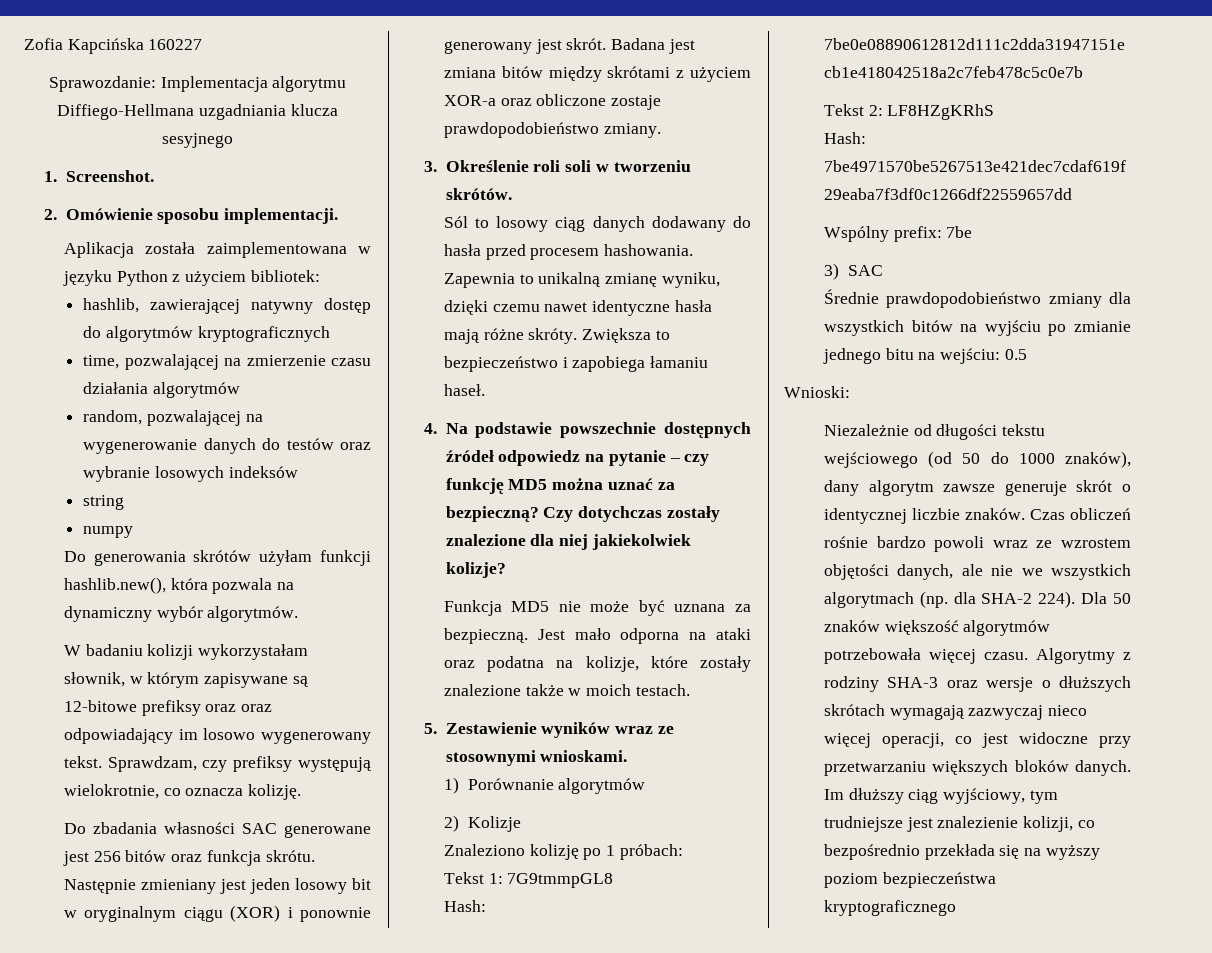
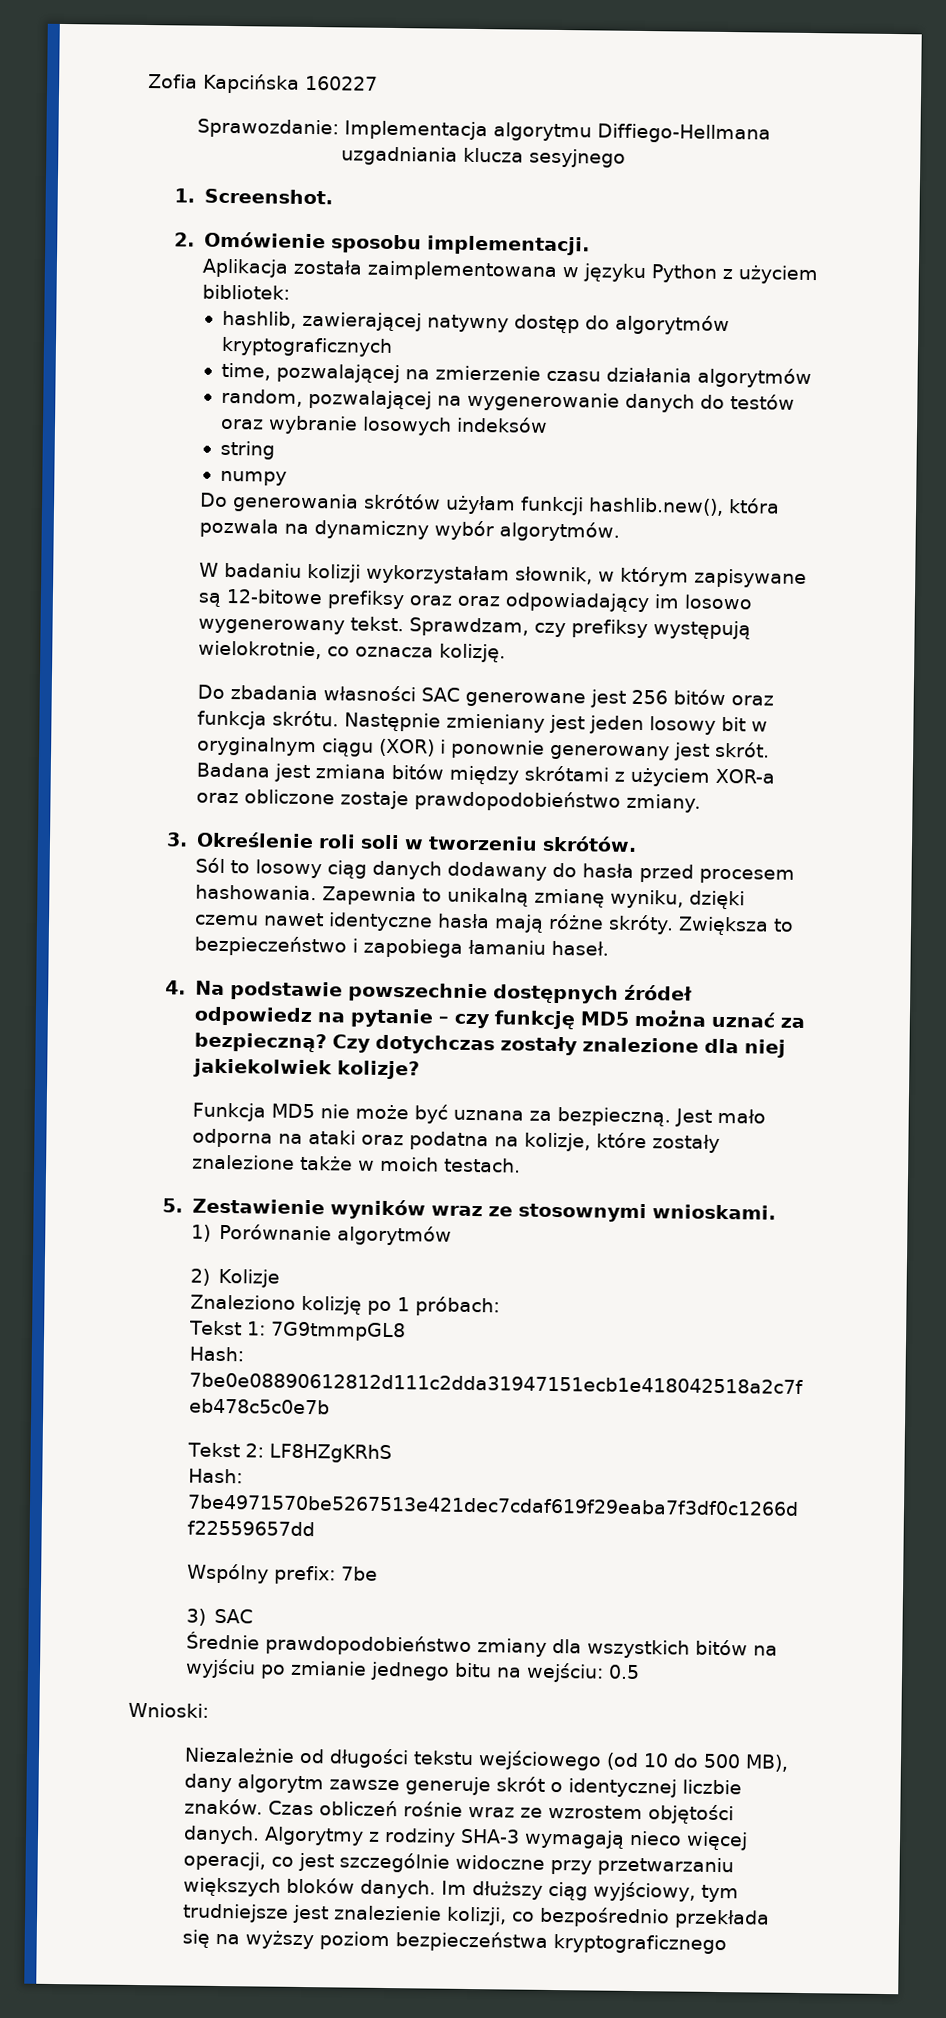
[962,451,1131,468] 50 do 1000 znaków), -> [642,1753,789,1772] 10 do 500 MB),
[876,536,985,552] bardzo powoli -> (464, 1809) none
[897,564,1131,580] [823,591,1131,608] [823,620,1051,636] [823,648,1131,664] [823,676,1131,692] [823,704,1044,720] danych, ale nie we wszystkich algorytmach (np. dla SHA-2 224). Dla 50 znaków większość algorytmów potrzebowała więcej czasu. Algorytmy z rodziny SHA-3 oraz wersje o dłuższych skrótach wymagają zazwyczaj -> [182,1825,625,1849] danych. Algorytmy z rodziny SHA-3 wymagają
(1008, 740) none -> [338,1852,450,1873] szczególnie

